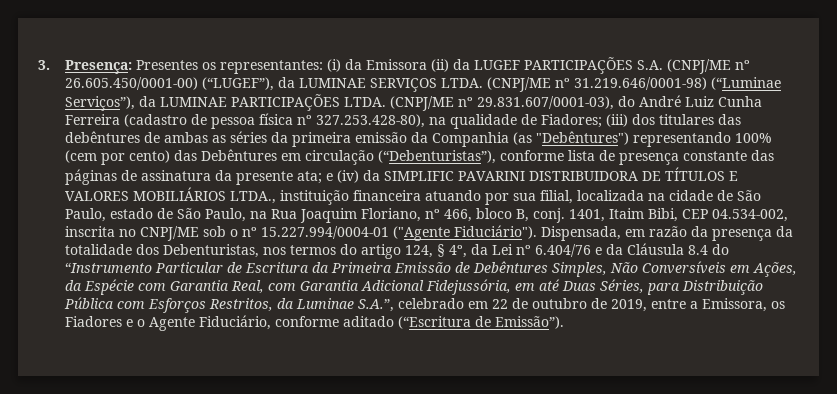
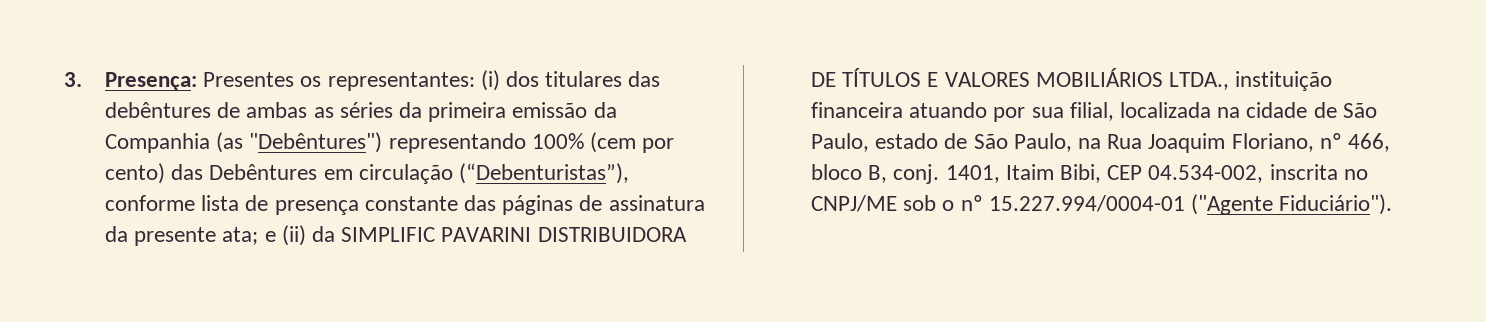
[344,57,750,74] [64,77,781,92] [64,94,762,111] [64,113,628,129] da Emissora (ii) da LUGEF PARTICIPAÇÕES S.A. (CNPJ/ME nº 26.605.450/0001-00) (“LUGEF”), da LUMINAE SERVIÇOS LTDA. (CNPJ/ME nº 31.219.646/0001-98) (“Luminae Serviços”), da LUMINAE PARTICIPAÇÕES LTDA. (CNPJ/ME nº 29.831.607/0001-03), do André Luiz Cunha Ferreira (cadastro de pessoa física nº 327.253.428-80), na qualidade de Fiadores; (iii) -> (500, 80) none
[336,170,359,183] (iv) -> [281,225,306,246] (ii)
[540,226,793,241] [64,243,729,259] [64,261,797,277] [64,279,763,295] [63,297,785,313] [64,315,564,331] Dispensada, em razão da presença da totalidade dos Debenturistas, nos termos do artigo 124, § 4º, da Lei nº 6.404/76 e da Cláusula 8.4 do “Instrumento Particular de Escritura da Primeira Emissão de Debêntures Simples, Não Conversíveis em Ações, da Espécie com Garantia Real, com Garantia Adicional Fidejussória, em até Duas Séries, para Distribuição Pública com Esforços Restritos, da Luminae S.A.”, celebrado em 22 de outubro de 2019, entre a Emissora, os Fiadores e o Agente Fiduciário, conforme aditado (“Escritura de Emissão”). -> (1393, 204) none

